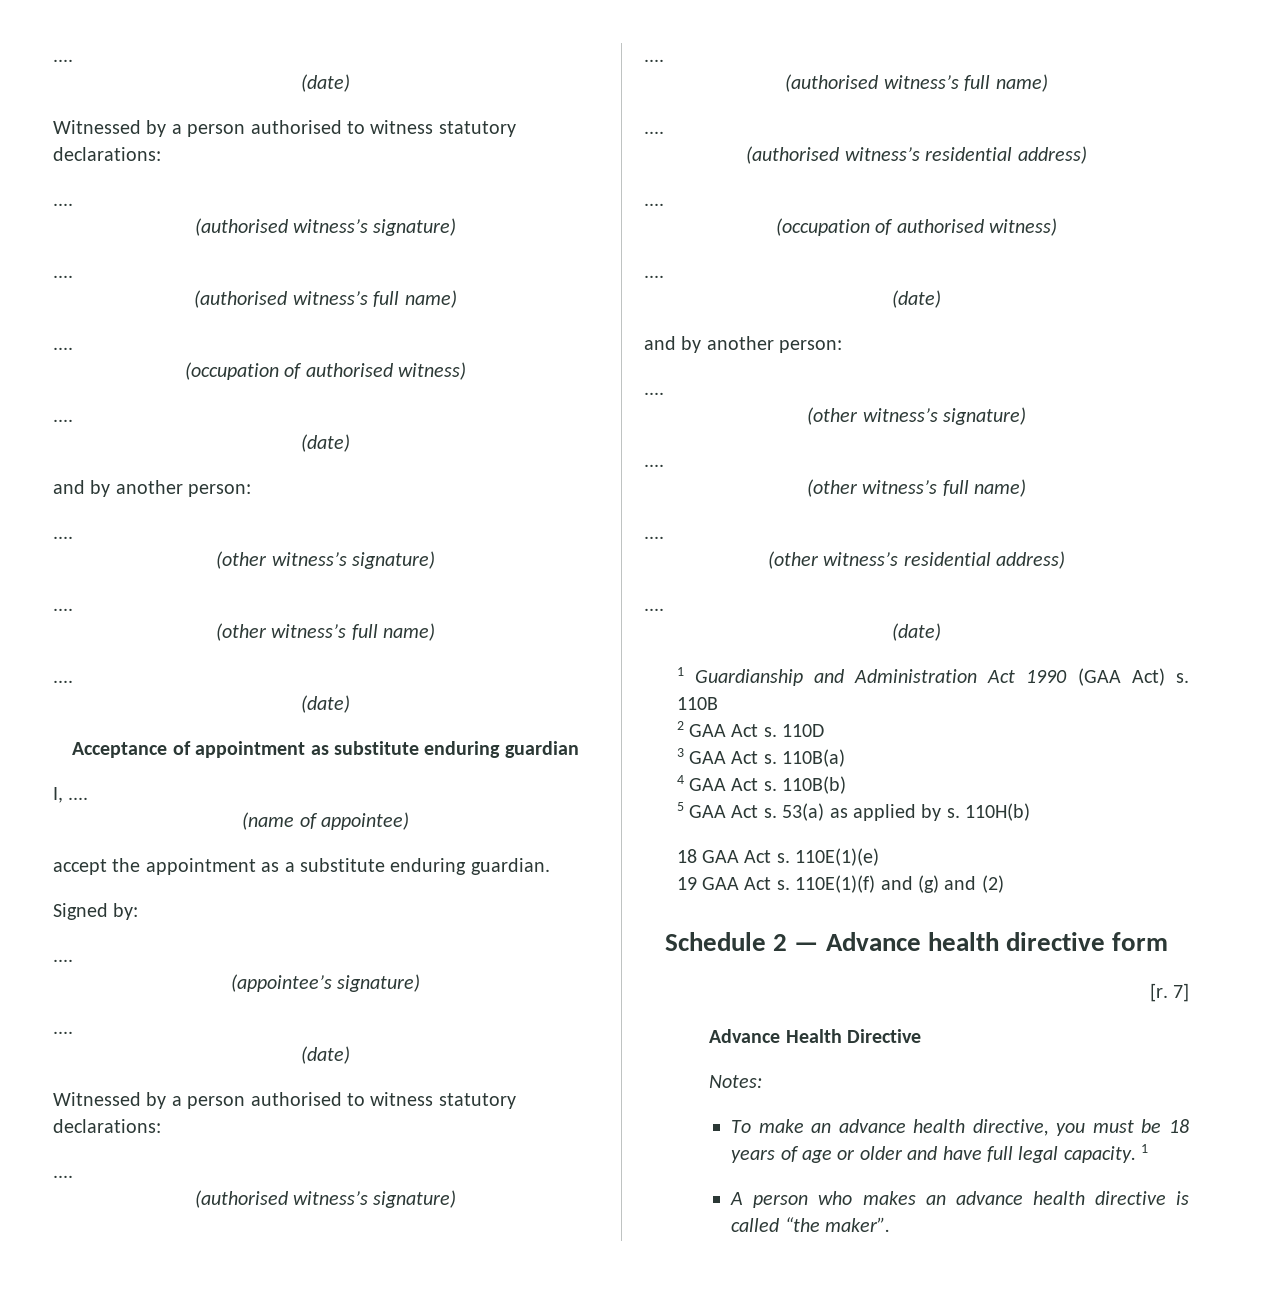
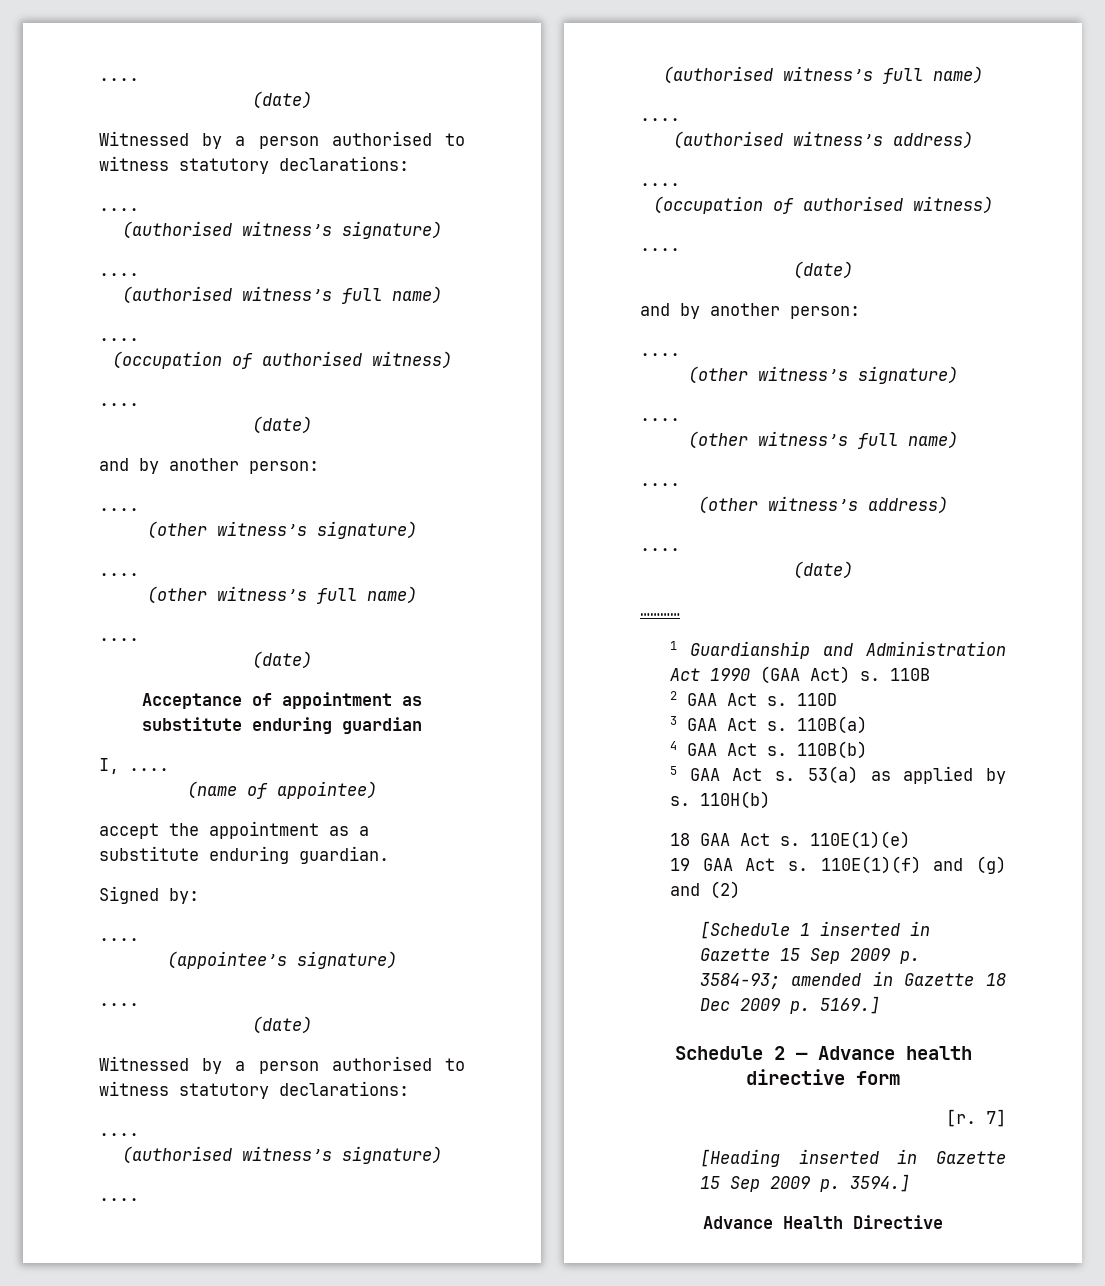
[925,147,1013,161] residential -> (883, 138) none
[903,552,991,566] residential -> (858, 503) none
(941, 632) none -> [640,613,680,616] // …………
(1004, 884) none -> [699,921,930,939] [699,948,920,964] [699,971,1006,989] [699,996,880,1014] // [Schedule 1 inserted in Gazette 15 Sep 2009 p. 3584-93; amended in Gazette 18 Dec 2009 p. 5169.]
[709,1029,922,1043] [709,1075,763,1088] [731,1119,1189,1136] [731,1144,1149,1163] [730,1191,1189,1208] [731,1217,891,1232] Advance Health Directive // Notes: // To make an advance health directive, you must be 18 years of age or older and have full legal capacity. 1 // A person who makes an advance health directive is called “the maker”. -> [699,1149,1006,1167] [699,1174,910,1192] [703,1215,943,1229] [Heading inserted in Gazette 15 Sep 2009 p. 3594.] // Advance Health Directive

